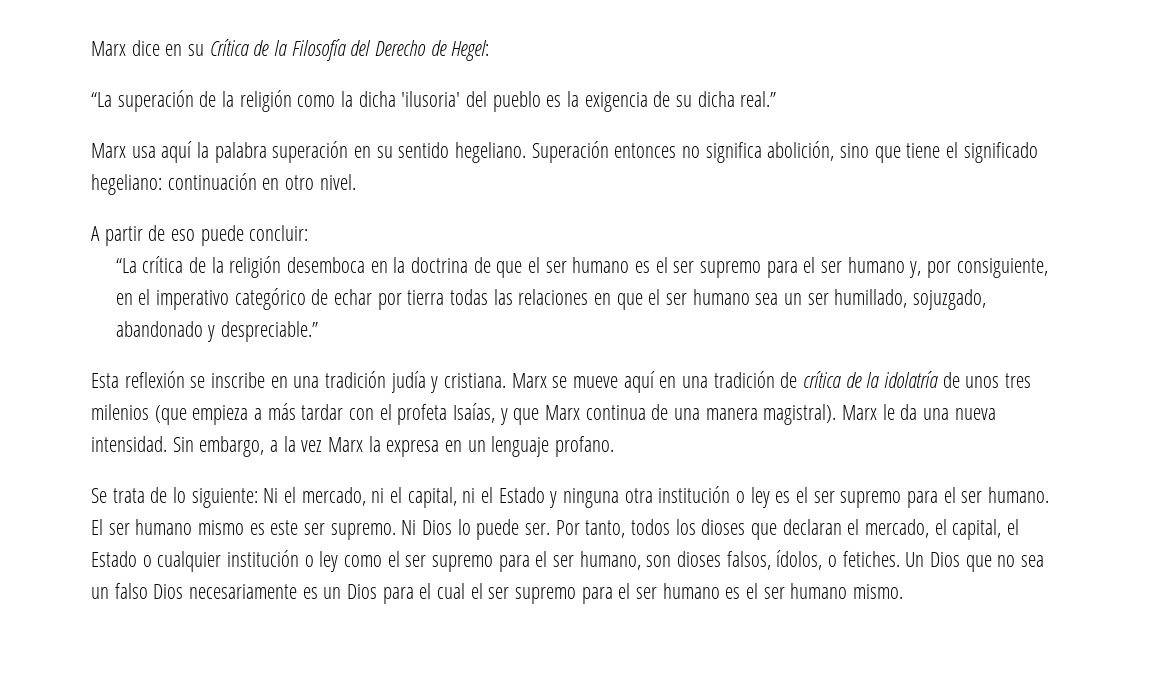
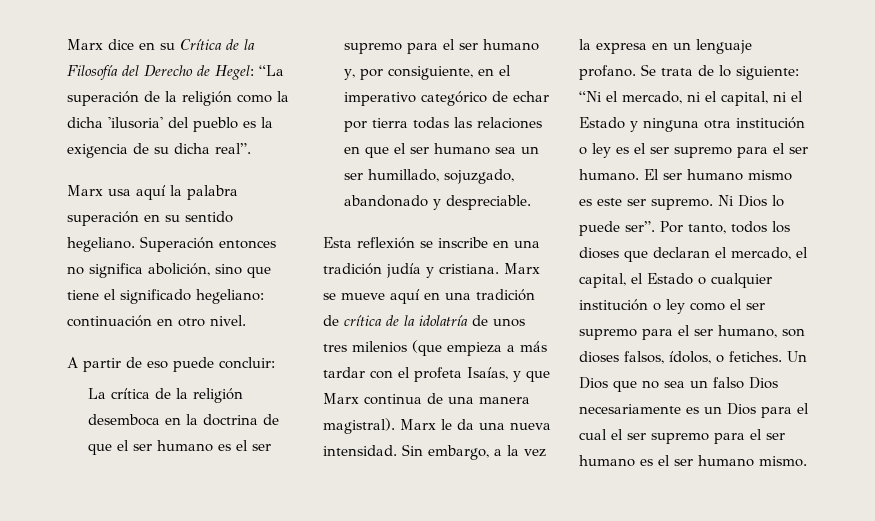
(490, 50) // -> (254, 72) none
[740,91,777,107] real.” -> [215,143,251,154] real”.
[115,258,137,273] “La -> [88,388,107,399] La
[221,321,319,342] despreciable.” -> [446,195,532,210] despreciable.
[328,437,364,452] Marx -> (546, 453) none
(615, 446) // -> (636, 72) none
[263,488,279,503] Ni -> [579,91,602,102] “Ni
[525,523,551,535] ser. -> [625,221,655,232] ser”.

